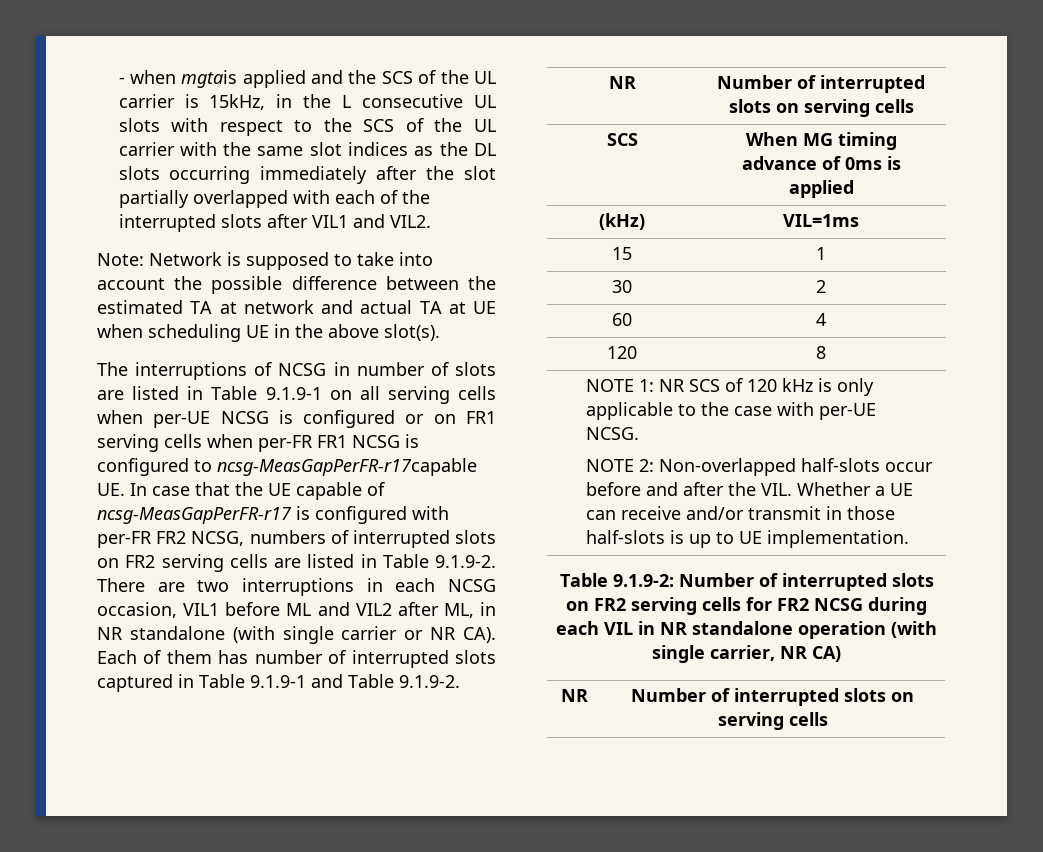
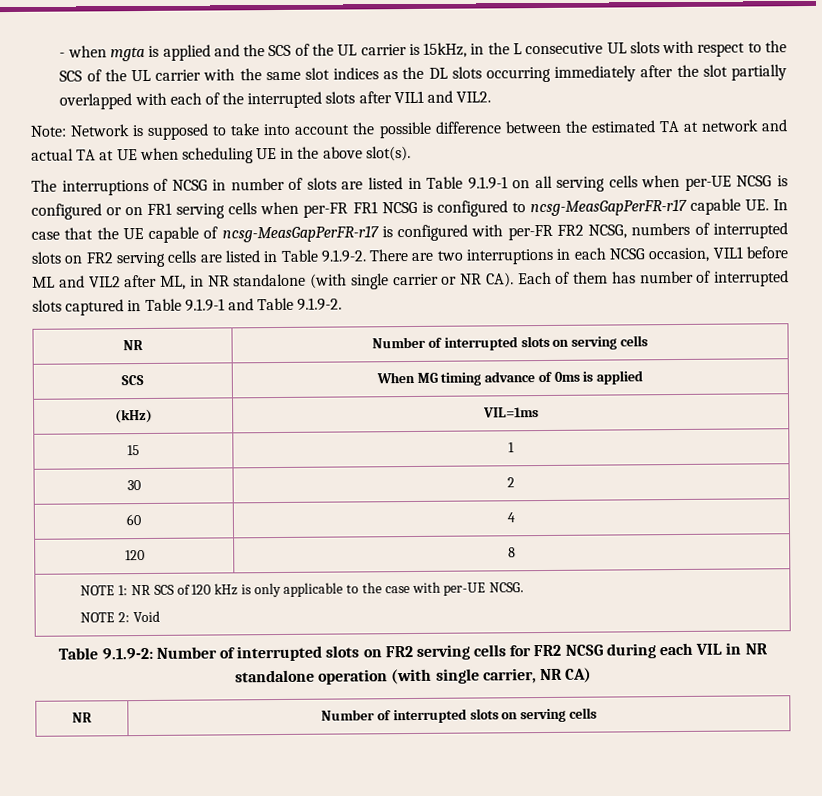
[181,70,238,88] mgtais -> [109,45,160,62] mgta is
[217,458,477,476] ncsg-MeasGapPerFR-r17capable -> [529,198,741,217] ncsg-MeasGapPerFR-r17 capable
[658,458,933,476] [585,482,913,496] [585,506,895,520] [585,530,909,548] Non-overlapped half-slots occur before and after the VIL. Whether a UE can receive and/or transmit in those half-slots is up to UE implementation. -> [132,610,160,623] Void

